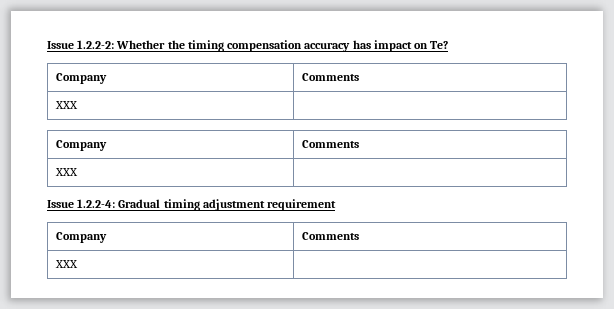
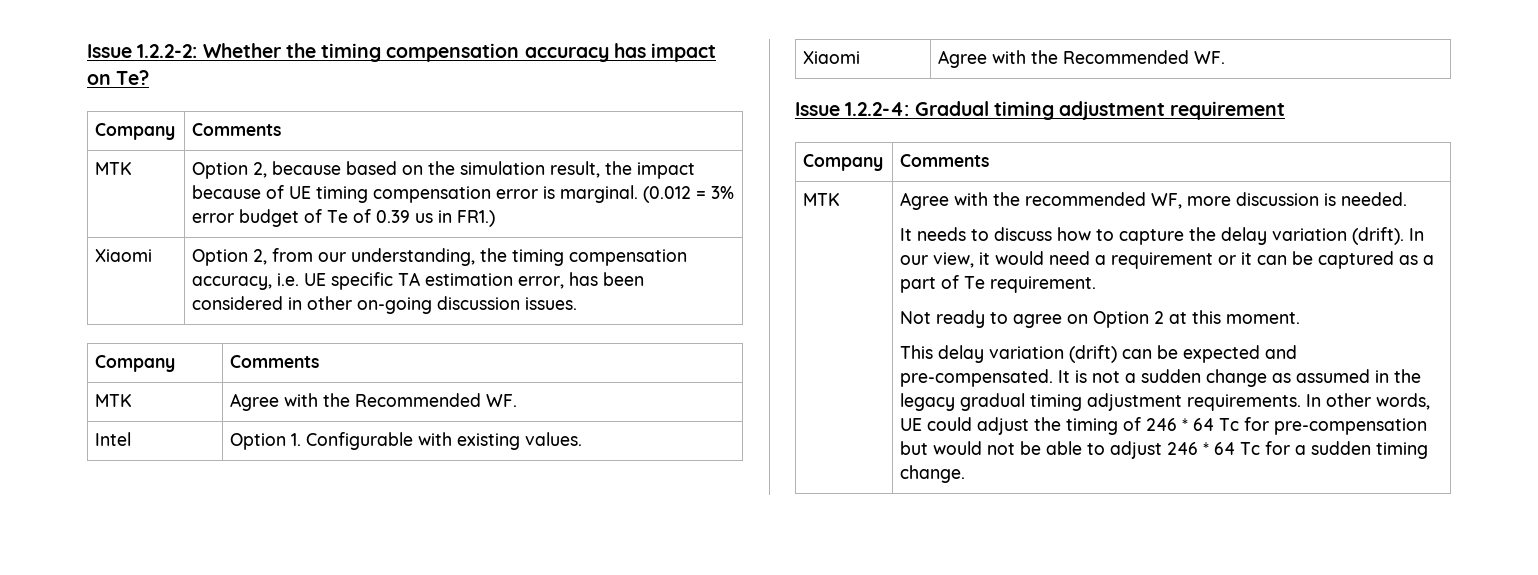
[55,101,79,109] [56,140,108,151] [302,140,360,148] [55,168,79,176] XXX | // Company | Comments // XXX | -> [95,162,133,175] [192,161,696,179] [192,185,735,203] [192,209,496,227] [95,249,153,262] [192,248,688,266] [192,272,645,290] [192,296,578,314] [95,355,176,372] [230,355,320,368] [95,394,133,407] [230,393,518,411] [95,432,132,446] [230,432,583,450] [803,51,861,64] [938,50,1226,68] MTK | Option 2, because based on the simulation result, the impact because of UE timing compensation error is marginal. (0.012 = 3% error budget of Te of 0.39 us in FR1.) // Xiaomi | Option 2, from our understanding, the timing compensation accuracy, i.e. UE specific TA estimation error, has been considered in other on-going discussion issues. // Company | Comments // MTK | Agree with the Recommended WF. // Intel | Option 1. Configurable with existing values. // Xiaomi | Agree with the Recommended WF.
[55,260,79,268] XXX | -> [803,193,841,206] [900,192,1408,210] [900,227,1425,245] [900,251,1435,269] [900,275,1097,293] [900,310,1301,328] [900,345,1298,363] [900,369,1422,387] [900,393,1431,411] [900,417,1428,435] [900,441,1429,459] [900,465,966,483] MTK | Agree with the recommended WF, more discussion is needed. // It needs to discuss how to capture the delay variation (drift). In our view, it would need a requirement or it can be captured as a part of Te requirement. // Not ready to agree on Option 2 at this moment. // This delay variation (drift) can be expected and pre-compensated. It is not a sudden change as assumed in the legacy gradual timing adjustment requirements. In other words, UE could adjust the timing of 246 * 64 Tc for pre-compensation but would not be able to adjust 246 * 64 Tc for a sudden timing change.

